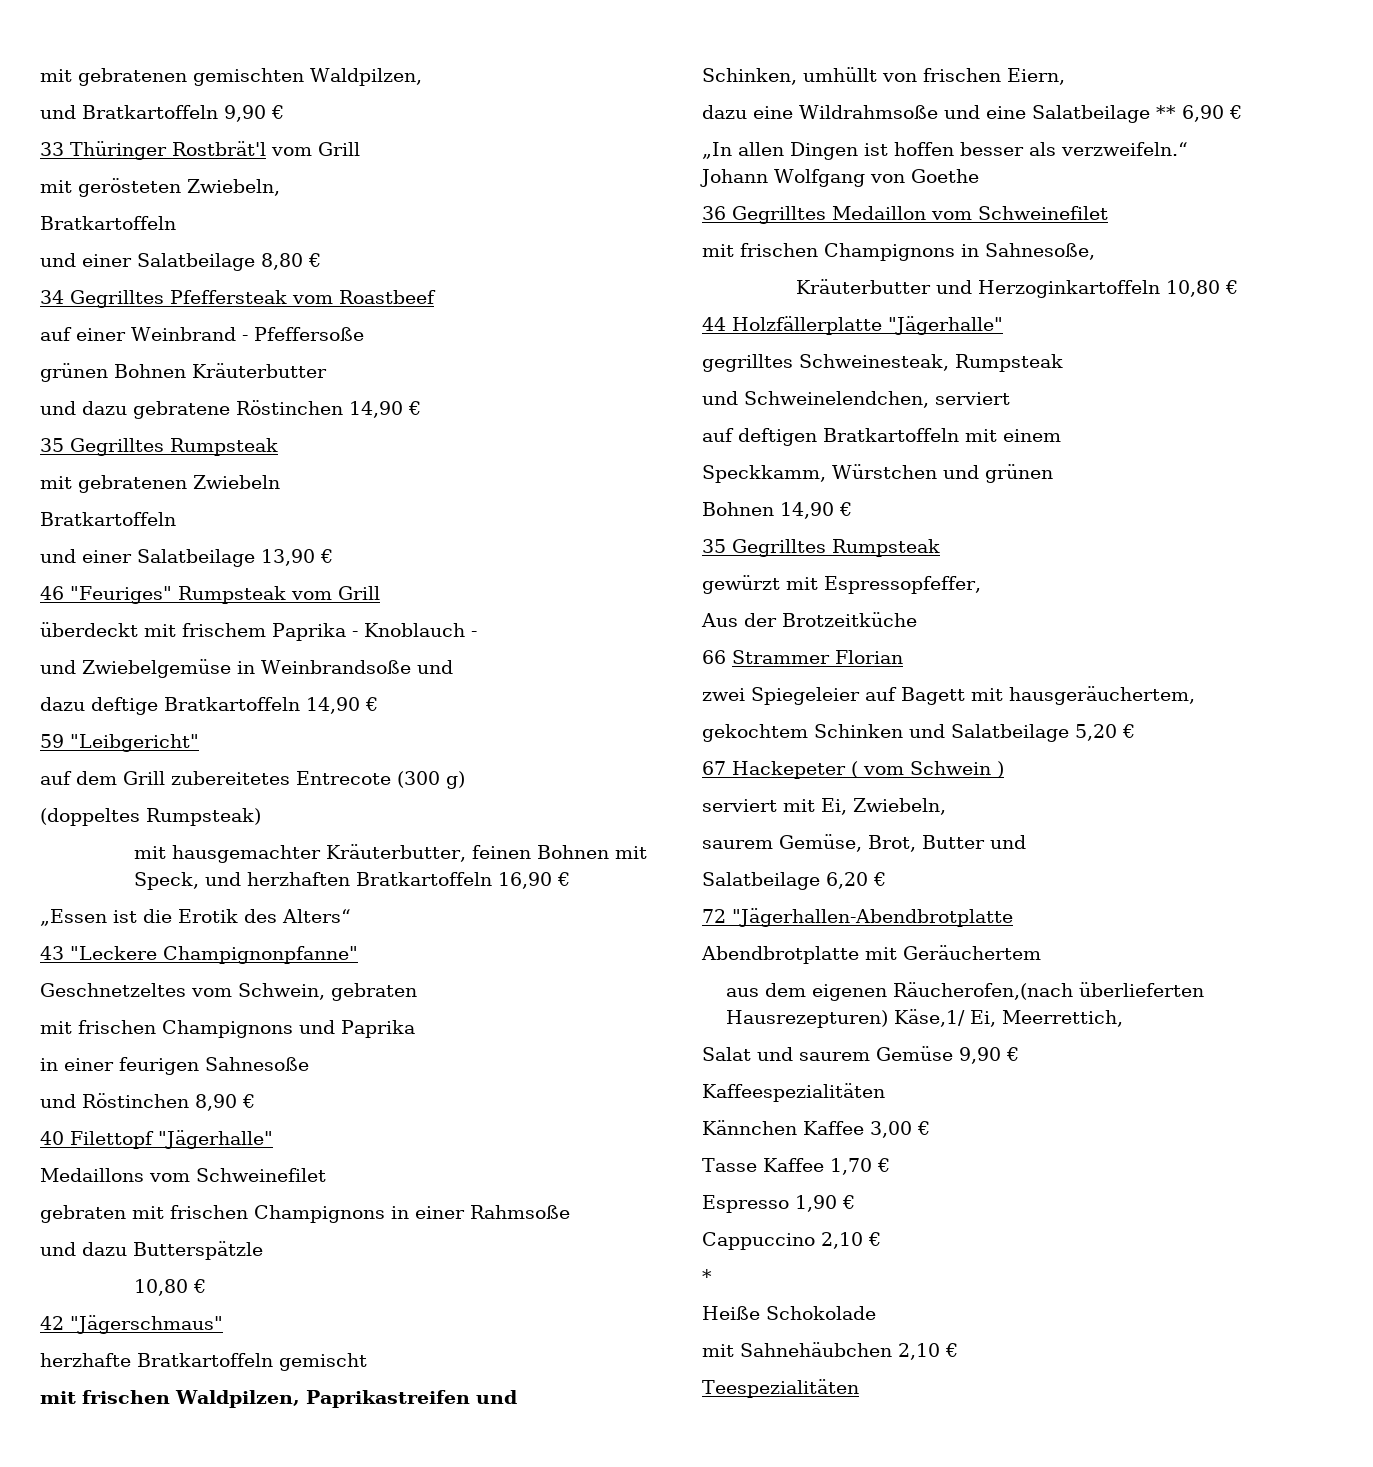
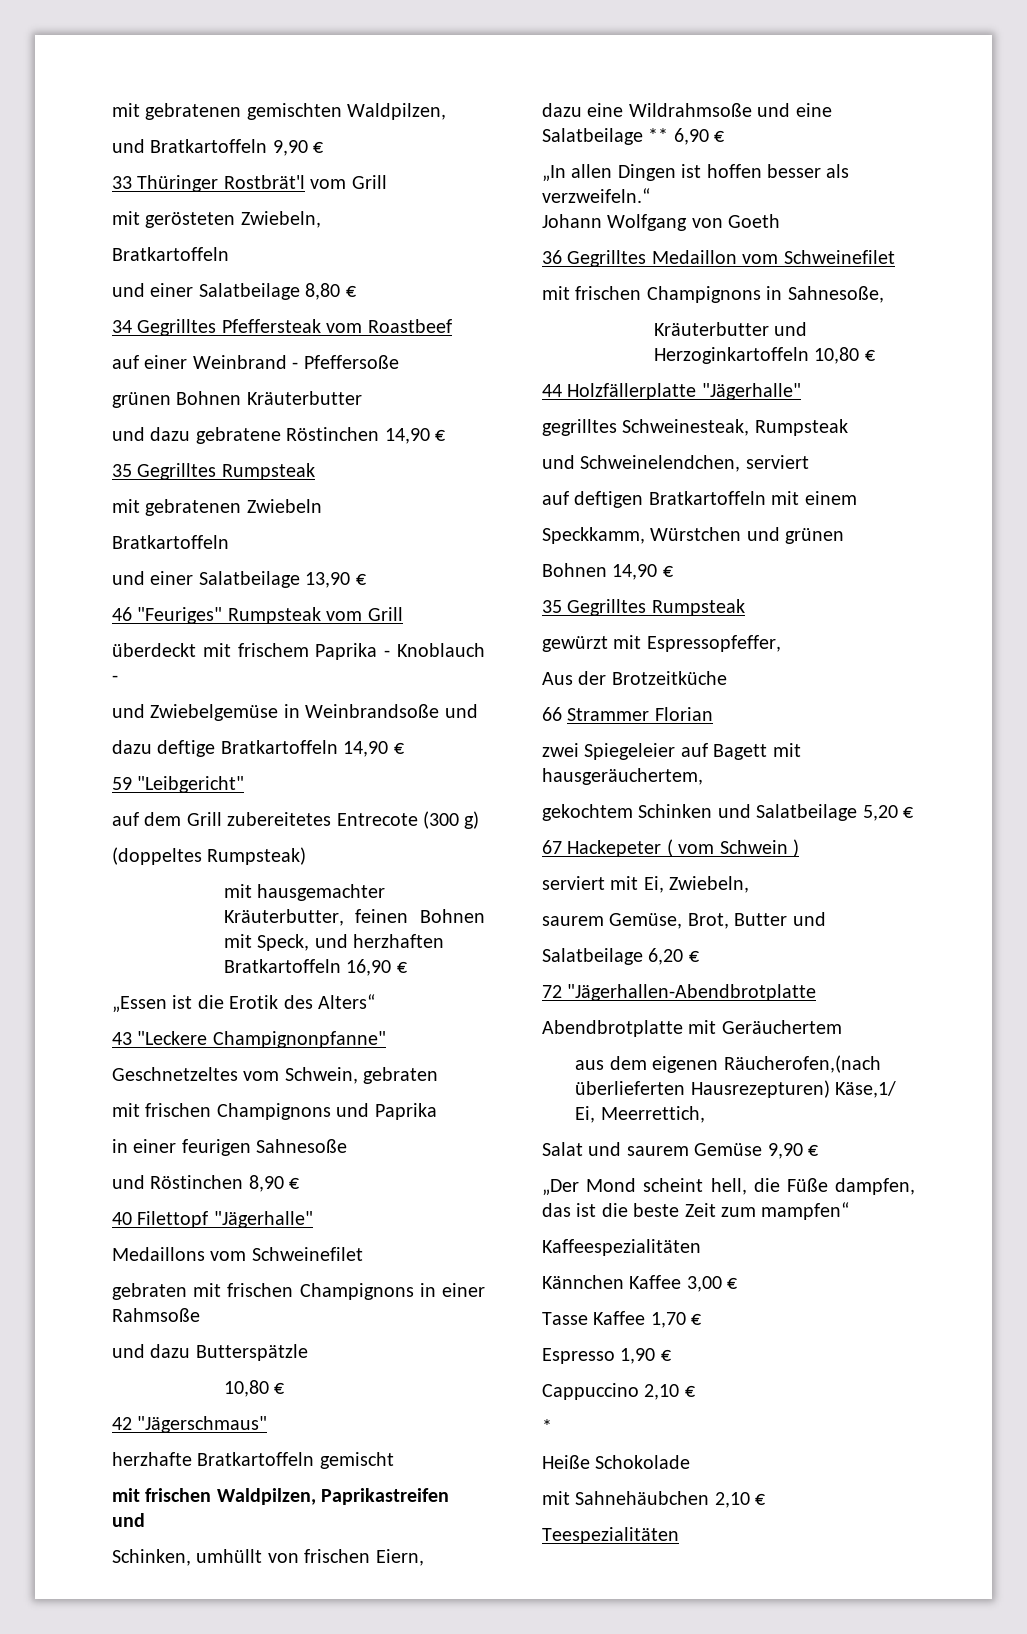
[910,169,979,183] Goethe -> [728,214,781,228] Goeth
(1019, 1054) none -> [542,1178,915,1196] [542,1202,850,1220] // „Der Mond scheint hell, die Füße dampfen, das ist die beste Zeit zum mampfen“

